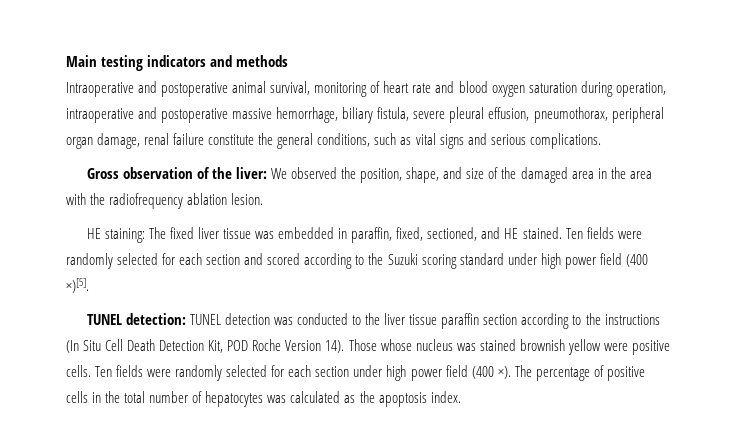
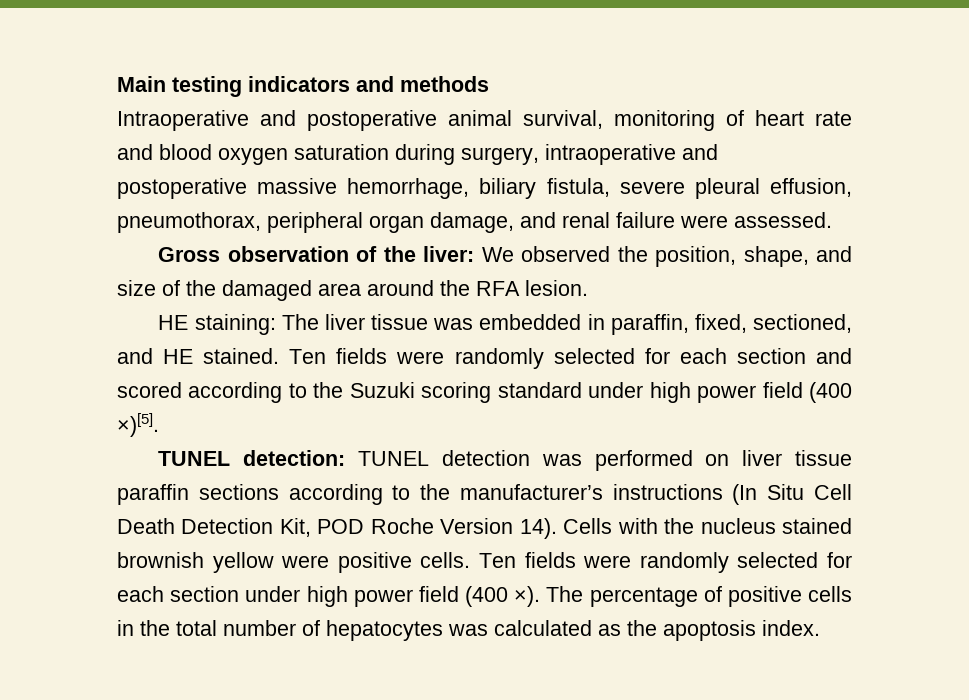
[615,82,666,97] operation, -> [461,147,539,165] surgery,
(141, 141) none -> [520,212,556,228] and
[208,133,601,149] constitute the general conditions, such as vital signs and serious complications. -> [680,212,832,228] were assessed.
[597,167,652,179] [66,193,228,209] in the area with the radiofrequency ablation -> [367,280,520,296] around the RFA
[169,227,194,239] fixed -> (319, 322) none
[297,313,381,325] conducted to the -> [594,450,730,471] performed on
[483,313,601,329] section according to the -> [198,484,603,505] sections according to the manufacturer’s
[348,339,476,351] Those whose nucleus was -> [563,518,776,534] Cells with the nucleus

